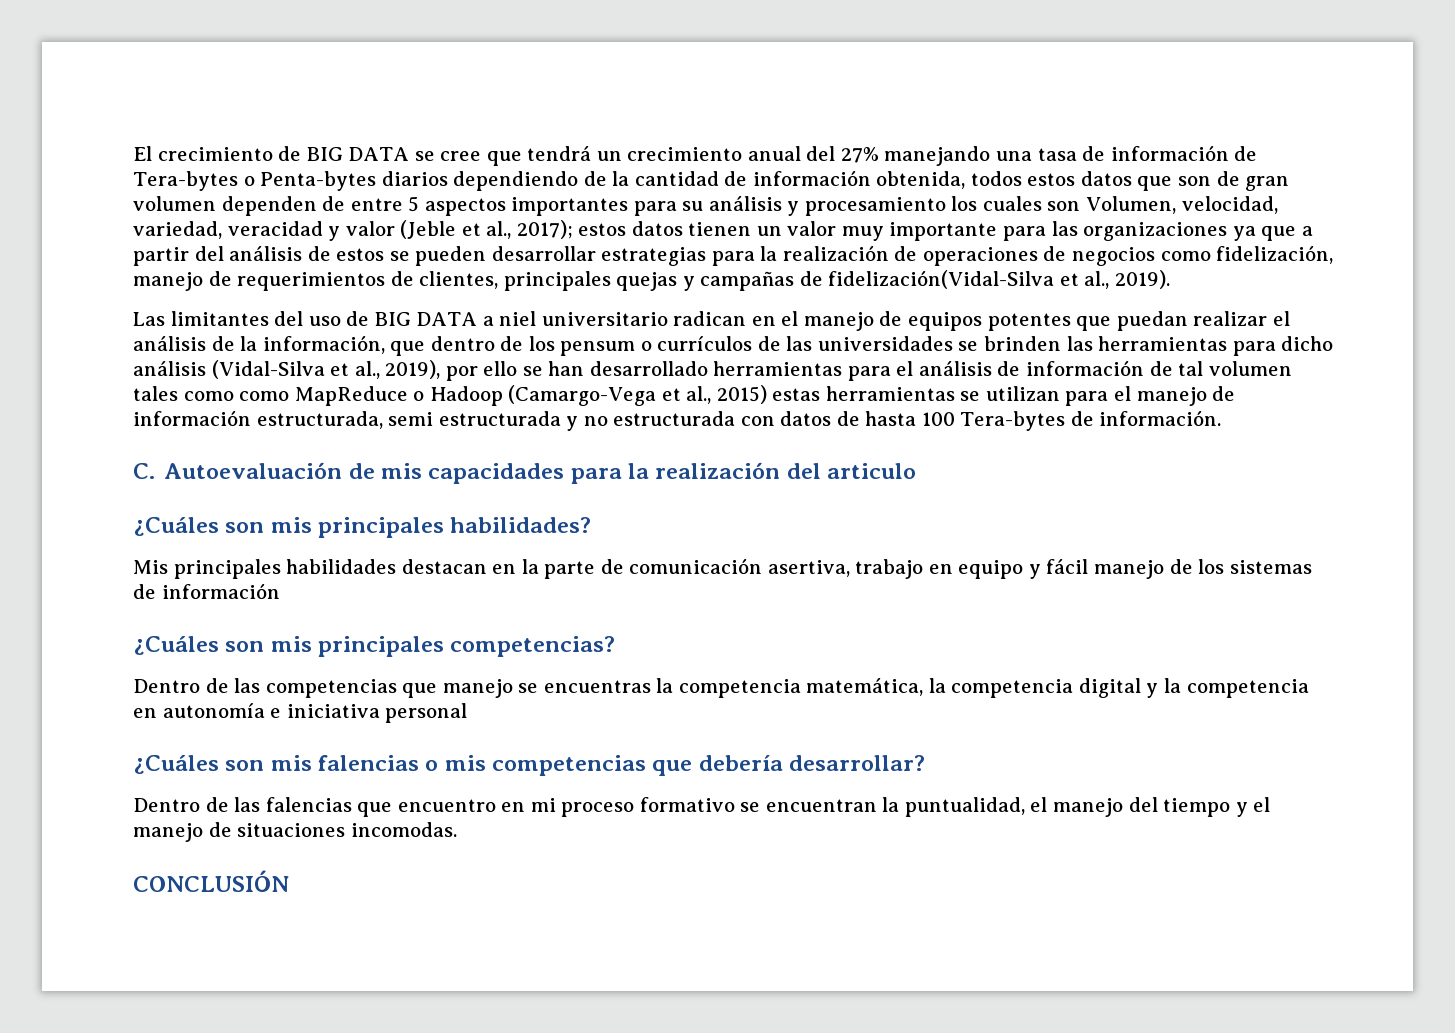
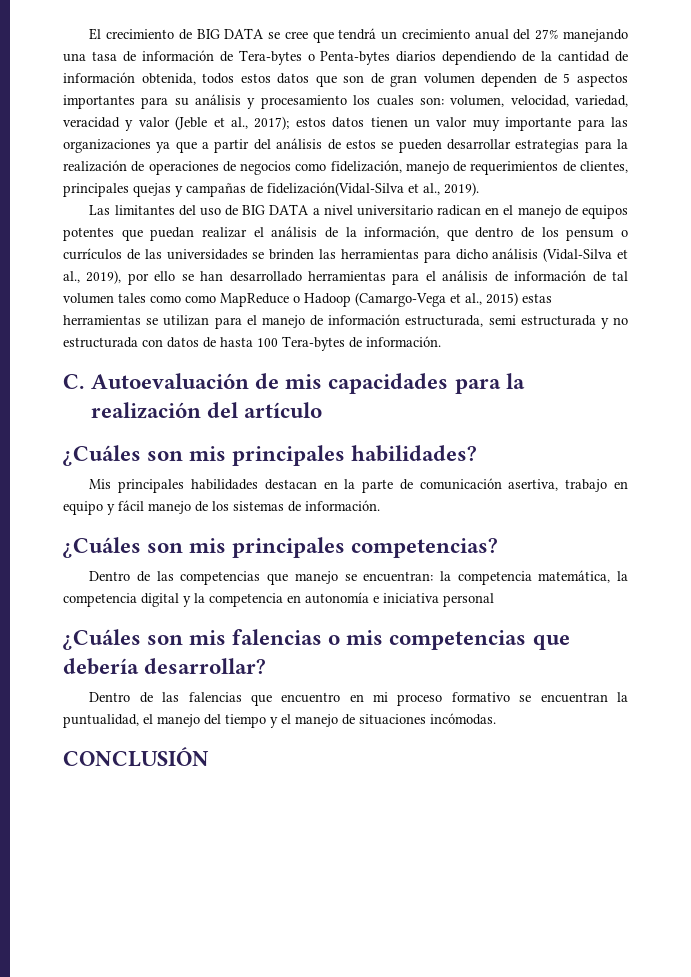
[350,198,403,211] entre -> (557, 78) none
[1047,196,1177,214] son Volumen, -> [419,95,505,107] son: volumen,
[499,311,537,326] niel -> [323,205,353,215] nivel
[827,463,917,479] articulo -> [244,402,323,418] artículo
[161,583,280,599] información -> [305,500,380,511] información.
[543,680,651,693] encuentras -> [363,571,434,582] encuentran:
[350,822,457,837] incomodas. -> [430,713,496,725] incómodas.

